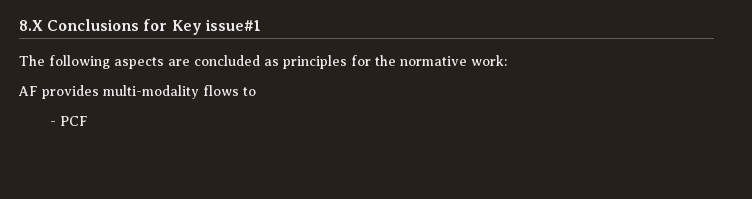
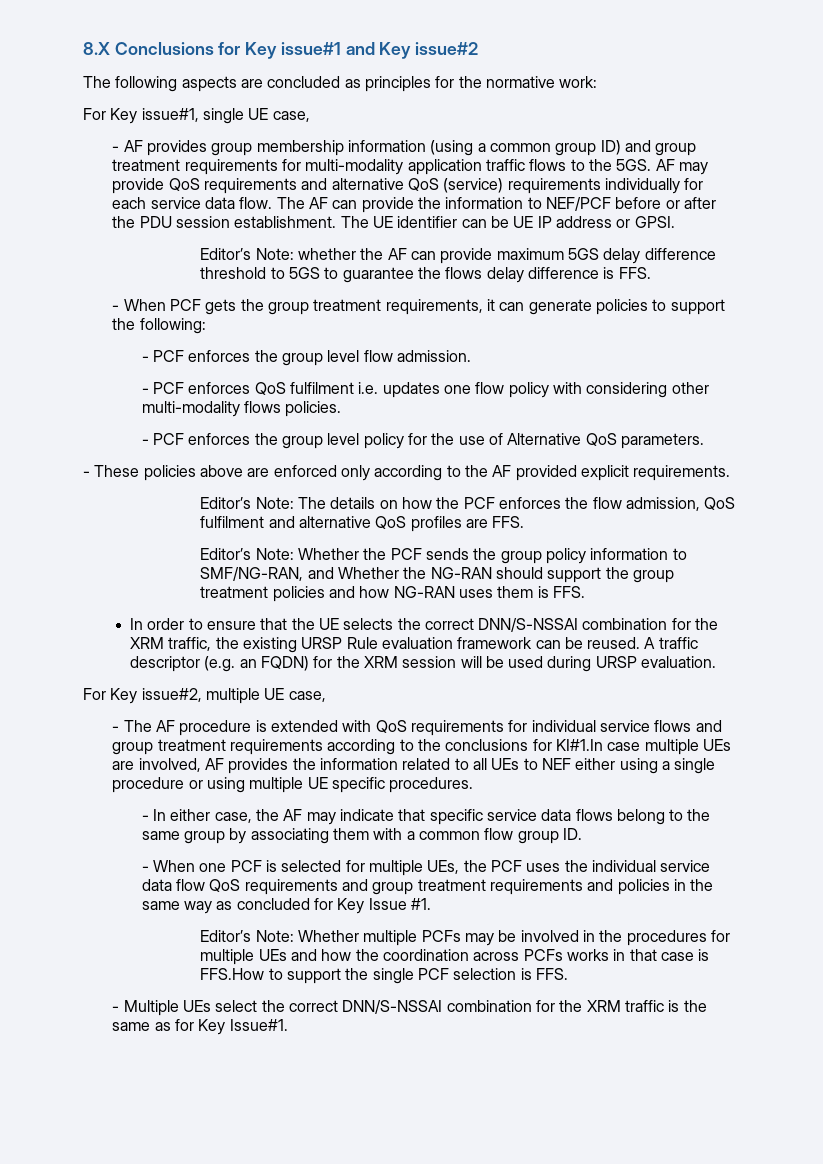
(261, 25) none -> [345,42,479,59] and Key issue#2
[18,85,256,99] [49,116,88,126] AF provides multi-modality flows to // - PCF -> [83,108,310,124] [112,140,697,156] [112,159,708,175] [112,178,704,194] [112,197,716,213] [112,216,675,228] [200,248,716,264] [200,267,651,283] [112,299,725,315] [112,318,206,334] [141,350,471,366] [141,382,709,398] [141,401,342,417] [141,433,704,449] [83,465,731,481] [200,497,736,511] [200,516,525,532] [200,548,687,564] [200,567,674,583] [200,586,585,602] [129,618,719,632] [129,637,698,653] [129,656,717,672] [83,688,326,704] [112,720,722,736] [112,739,731,755] [112,758,716,774] [112,777,474,793] [141,809,711,825] [141,828,582,844] [141,860,711,876] [141,879,714,895] [141,898,431,914] [200,930,730,946] [200,949,710,965] [200,968,568,984] [112,1000,707,1016] [112,1019,288,1035] For Key issue#1, single UE case, // - AF provides group membership information (using a common group ID) and group treatment requirements for multi-modality application traffic flows to the 5GS. AF may provide QoS requirements and alternative QoS (service) requirements individually for each service data flow. The AF can provide the information to NEF/PCF before or after the PDU session establishment. The UE identifier can be UE IP address or GPSI. // Editor’s Note: whether the AF can provide maximum 5GS delay difference threshold to 5GS to guarantee the flows delay difference is FFS. // - When PCF gets the group treatment requirements, it can generate policies to support the following: // - PCF enforces the group level flow admission. // - PCF enforces QoS fulfilment i.e. updates one flow policy with considering other multi-modality flows policies. // - PCF enforces the group level policy for the use of Alternative QoS parameters. // - These policies above are enforced only according to the AF provided explicit requirements. // Editor’s Note: The details on how the PCF enforces the flow admission, QoS fulfilment and alternative QoS profiles are FFS. // Editor’s Note: Whether the PCF sends the group policy information to SMF/NG-RAN, and Whether the NG-RAN should support the group treatment policies and how NG-RAN uses them is FFS. // In order to ensure that the UE selects the correct DNN/S-NSSAI combination for the XRM traffic, the existing URSP Rule evaluation framework can be reused. A traffic descriptor (e.g. an FQDN) for the XRM session will be used during URSP evaluation. // For Key issue#2, multiple UE case, // - The AF procedure is extended with QoS requirements for individual service flows and group treatment requirements according to the conclusions for KI#1.In case multiple UEs are involved, AF provides the information related to all UEs to NEF either using a single procedure or using multiple UE specific procedures. // - In either case, the AF may indicate that specific service data flows belong to the same group by associating them with a common flow group ID. // - When one PCF is selected for multiple UEs, the PCF uses the individual service data flow QoS requirements and group treatment requirements and policies in the same way as concluded for Key Issue #1. // Editor’s Note: Whether multiple PCFs may be involved in the procedures for multiple UEs and how the coordination across PCFs works in that case is FFS.How to support the single PCF selection is FFS. // - Multiple UEs select the correct DNN/S-NSSAI combination for the XRM traffic is the same as for Key Issue#1.

